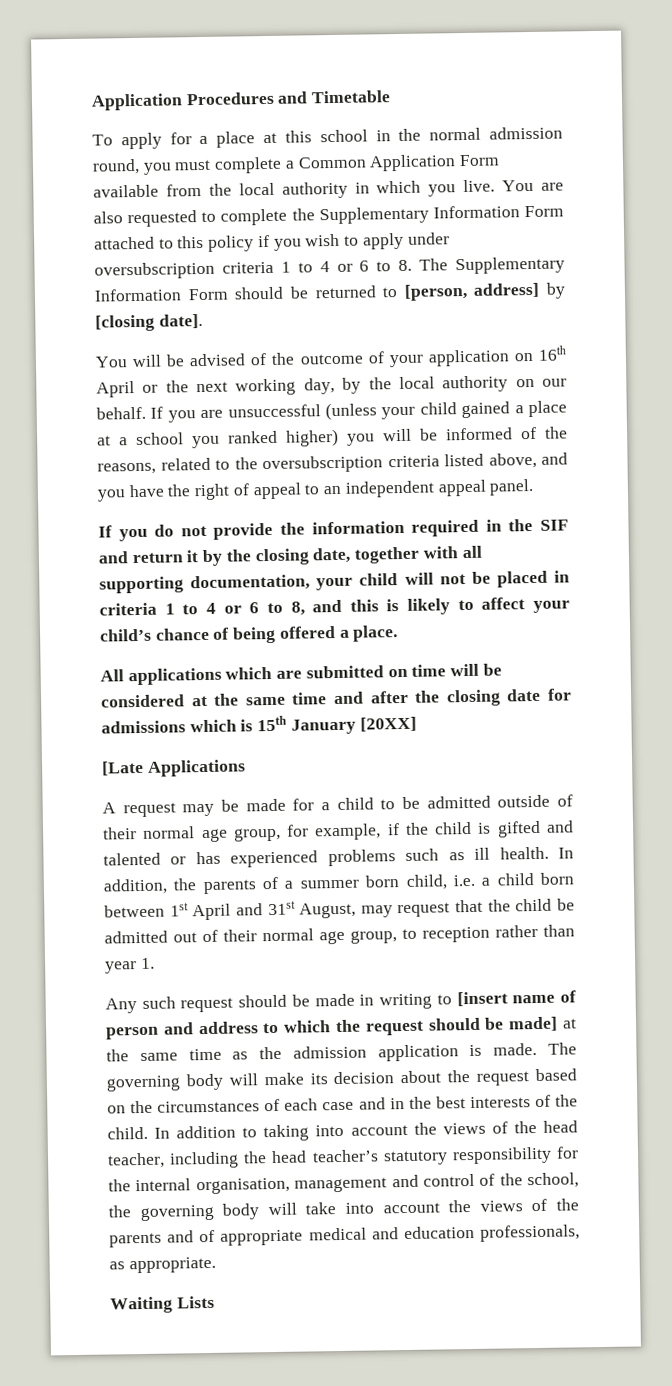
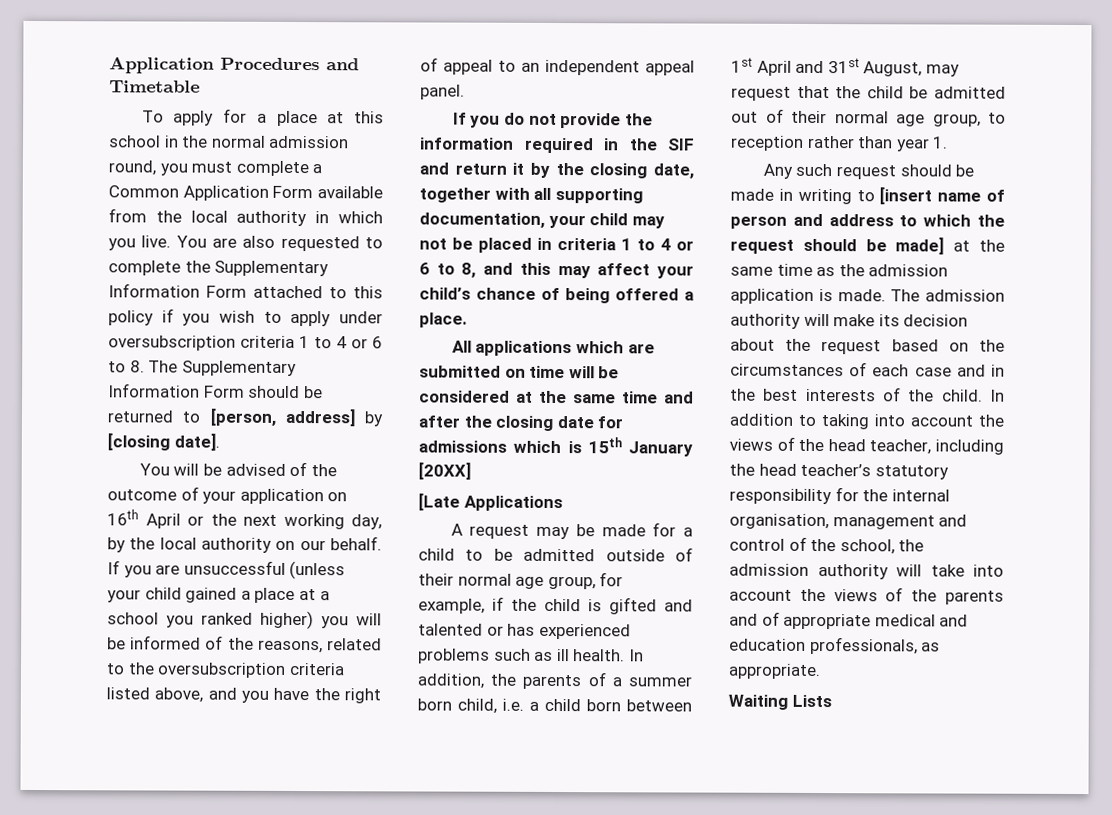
[404,572,434,585] will -> [631,216,665,229] may
[386,598,474,615] is likely to -> [557,266,591,279] may
[106,1073,224,1092] governing body -> [925,289,1005,302] [730,313,801,329] admission authority
[139,1203,260,1222] governing body -> [729,563,889,580] admission authority

